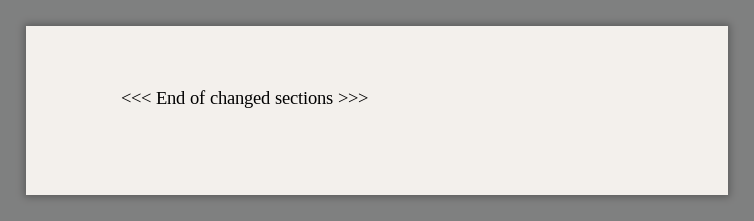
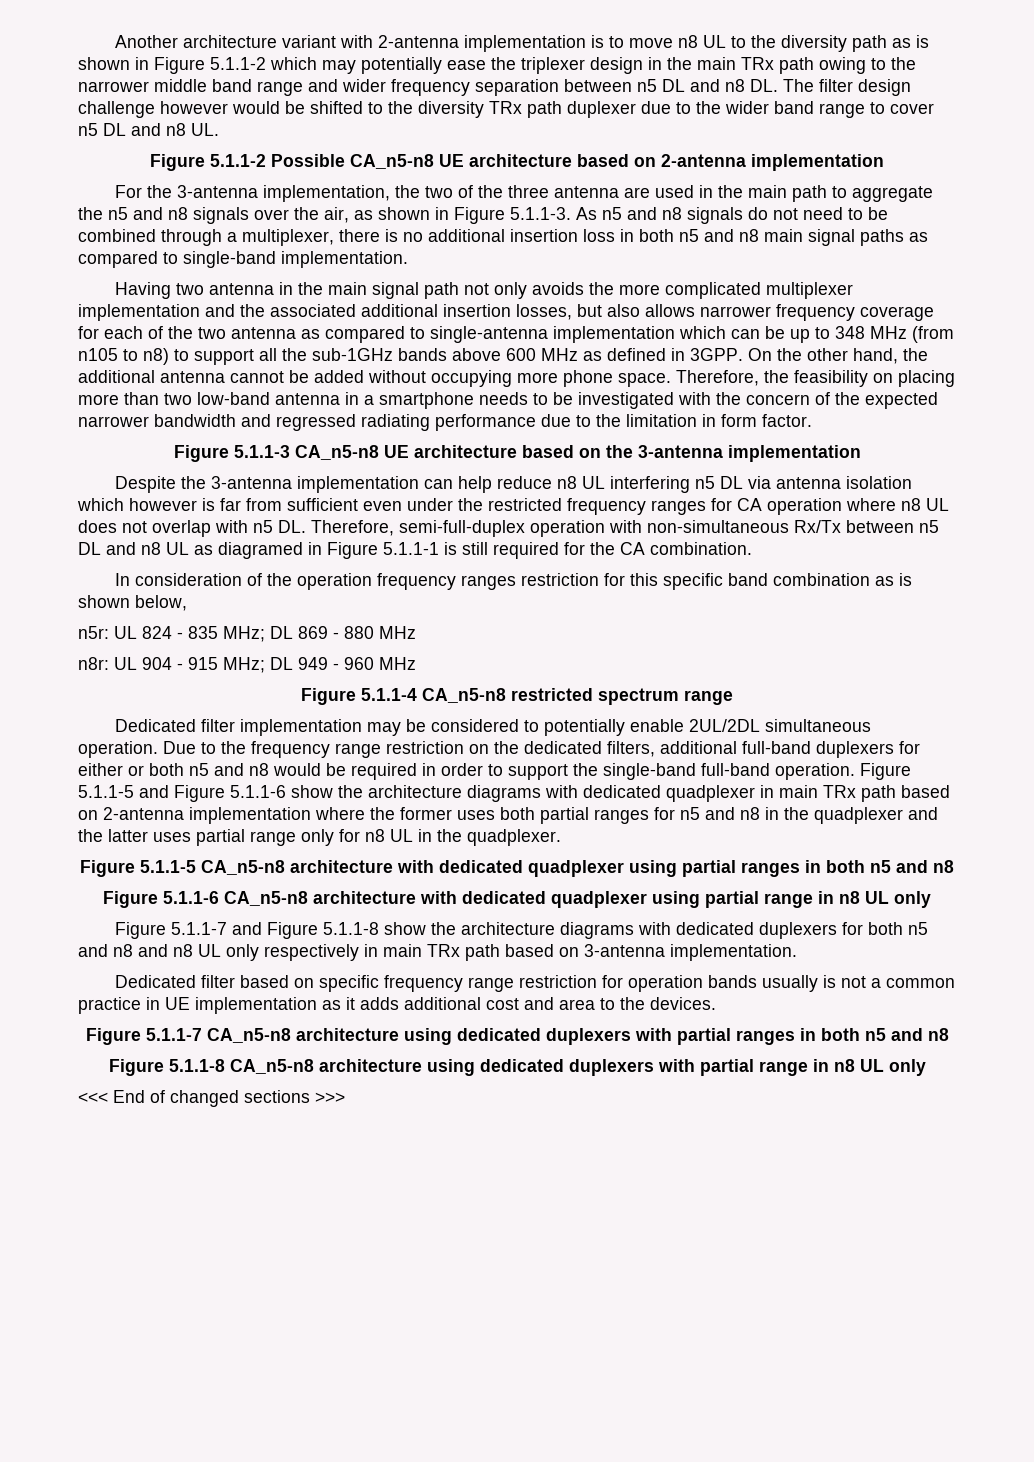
(121, 98) none -> [115,35,930,52] [78,57,916,74] [78,79,911,96] [78,101,934,118] [78,123,219,136] [150,154,884,171] [115,185,934,202] [78,207,888,224] [78,229,928,246] [78,251,408,268] [115,282,854,299] [78,304,934,321] [78,326,954,343] [78,348,928,365] [78,370,955,387] [78,392,938,409] [78,414,812,431] [173,445,861,462] [115,476,913,493] [77,498,949,515] [78,520,939,537] [78,542,752,559] [115,573,913,590] [78,595,187,611] [78,626,416,642] [78,657,416,673] [301,688,733,705] [115,719,872,736] [78,741,920,758] [78,763,911,780] [78,785,950,802] [78,807,938,824] [78,829,561,846] [80,860,954,877] [103,891,931,908] [115,922,929,939] [78,944,797,961] [115,975,956,992] [78,997,716,1014] [85,1028,949,1045] [108,1059,926,1076] Another architecture variant with 2-antenna implementation is to move n8 UL to the diversity path as is shown in Figure 5.1.1-2 which may potentially ease the triplexer design in the main TRx path owing to the narrower middle band range and wider frequency separation between n5 DL and n8 DL. The filter design challenge however would be shifted to the diversity TRx path duplexer due to the wider band range to cover n5 DL and n8 UL. // Figure 5.1.1-2 Possible CA_n5-n8 UE architecture based on 2-antenna implementation // For the 3-antenna implementation, the two of the three antenna are used in the main path to aggregate the n5 and n8 signals over the air, as shown in Figure 5.1.1-3. As n5 and n8 signals do not need to be combined through a multiplexer, there is no additional insertion loss in both n5 and n8 main signal paths as compared to single-band implementation. // Having two antenna in the main signal path not only avoids the more complicated multiplexer implementation and the associated additional insertion losses, but also allows narrower frequency coverage for each of the two antenna as compared to single-antenna implementation which can be up to 348 MHz (from n105 to n8) to support all the sub-1GHz bands above 600 MHz as defined in 3GPP. On the other hand, the additional antenna cannot be added without occupying more phone space. Therefore, the feasibility on placing more than two low-band antenna in a smartphone needs to be investigated with the concern of the expected narrower bandwidth and regressed radiating performance due to the limitation in form factor. // Figure 5.1.1-3 CA_n5-n8 UE architecture based on the 3-antenna implementation // Despite the 3-antenna implementation can help reduce n8 UL interfering n5 DL via antenna isolation which however is far from sufficient even under the restricted frequency ranges for CA operation where n8 UL does not overlap with n5 DL. Therefore, semi-full-duplex operation with non-simultaneous Rx/Tx between n5 DL and n8 UL as diagramed in Figure 5.1.1-1 is still required for the CA combination. // In consideration of the operation frequency ranges restriction for this specific band combination as is shown below, // n5r: UL 824 - 835 MHz; DL 869 - 880 MHz // n8r: UL 904 - 915 MHz; DL 949 - 960 MHz // Figure 5.1.1-4 CA_n5-n8 restricted spectrum range // Dedicated filter implementation may be considered to potentially enable 2UL/2DL simultaneous operation. Due to the frequency range restriction on the dedicated filters, additional full-band duplexers for either or both n5 and n8 would be required in order to support the single-band full-band operation. Figure 5.1.1-5 and Figure 5.1.1-6 show the architecture diagrams with dedicated quadplexer in main TRx path based on 2-antenna implementation where the former uses both partial ranges for n5 and n8 in the quadplexer and the latter uses partial range only for n8 UL in the quadplexer. // Figure 5.1.1-5 CA_n5-n8 architecture with dedicated quadplexer using partial ranges in both n5 and n8 // Figure 5.1.1-6 CA_n5-n8 architecture with dedicated quadplexer using partial range in n8 UL only // Figure 5.1.1-7 and Figure 5.1.1-8 show the architecture diagrams with dedicated duplexers for both n5 and n8 and n8 UL only respectively in main TRx path based on 3-antenna implementation. // Dedicated filter based on specific frequency range restriction for operation bands usually is not a common practice in UE implementation as it adds additional cost and area to the devices. // Figure 5.1.1-7 CA_n5-n8 architecture using dedicated duplexers with partial ranges in both n5 and n8 // Figure 5.1.1-8 CA_n5-n8 architecture using dedicated duplexers with partial range in n8 UL only //

